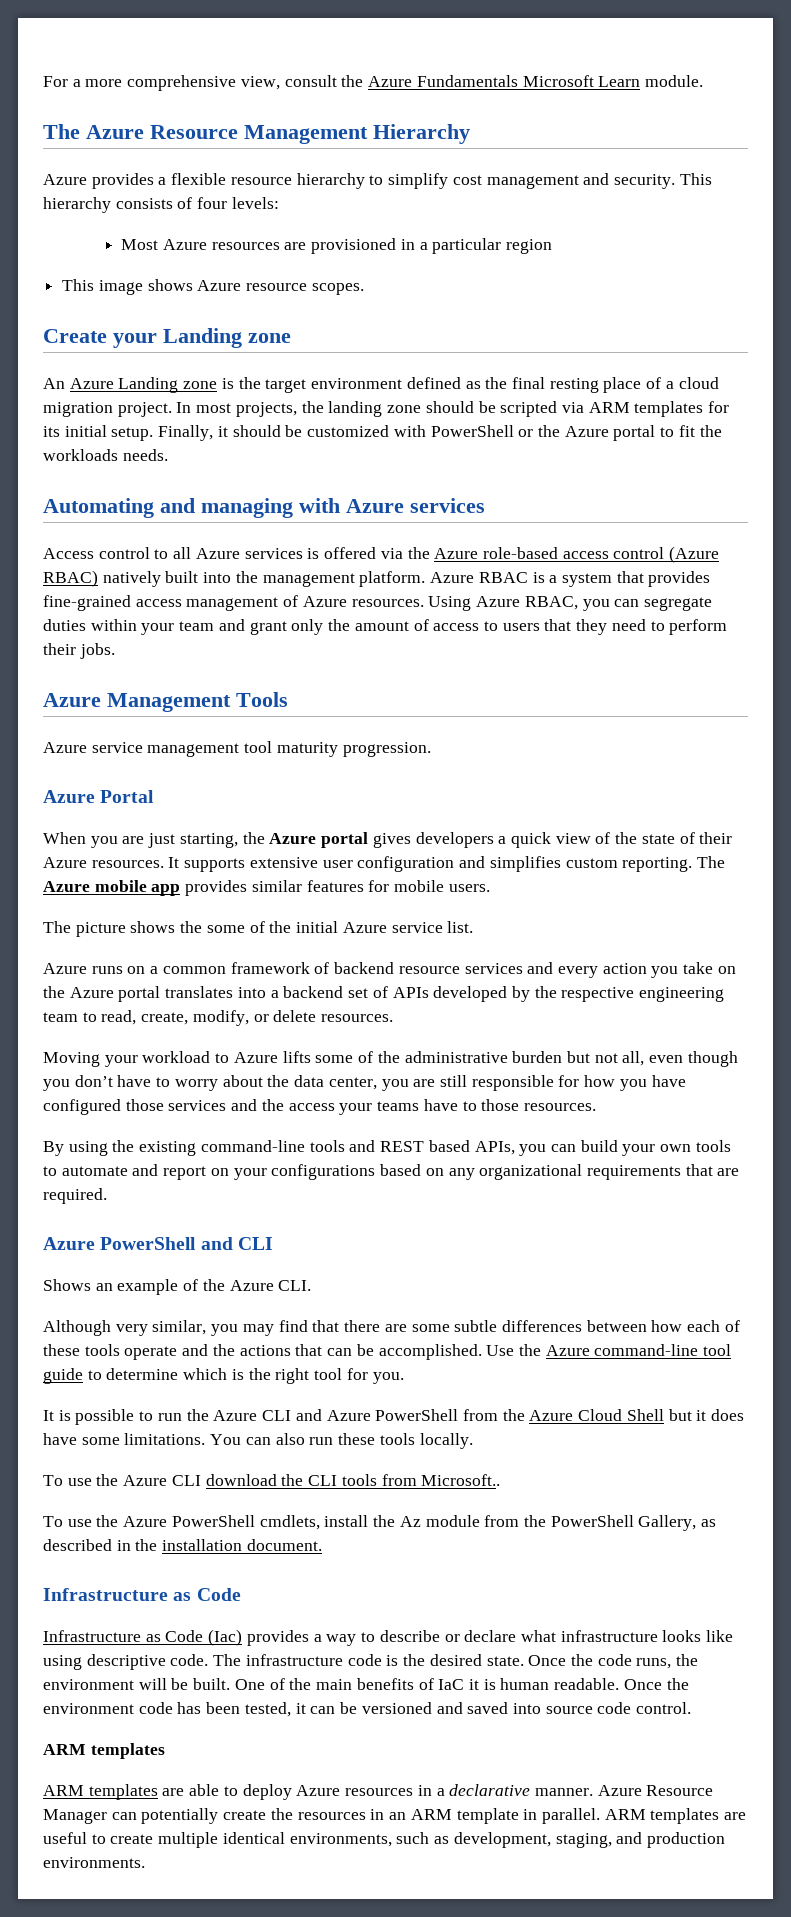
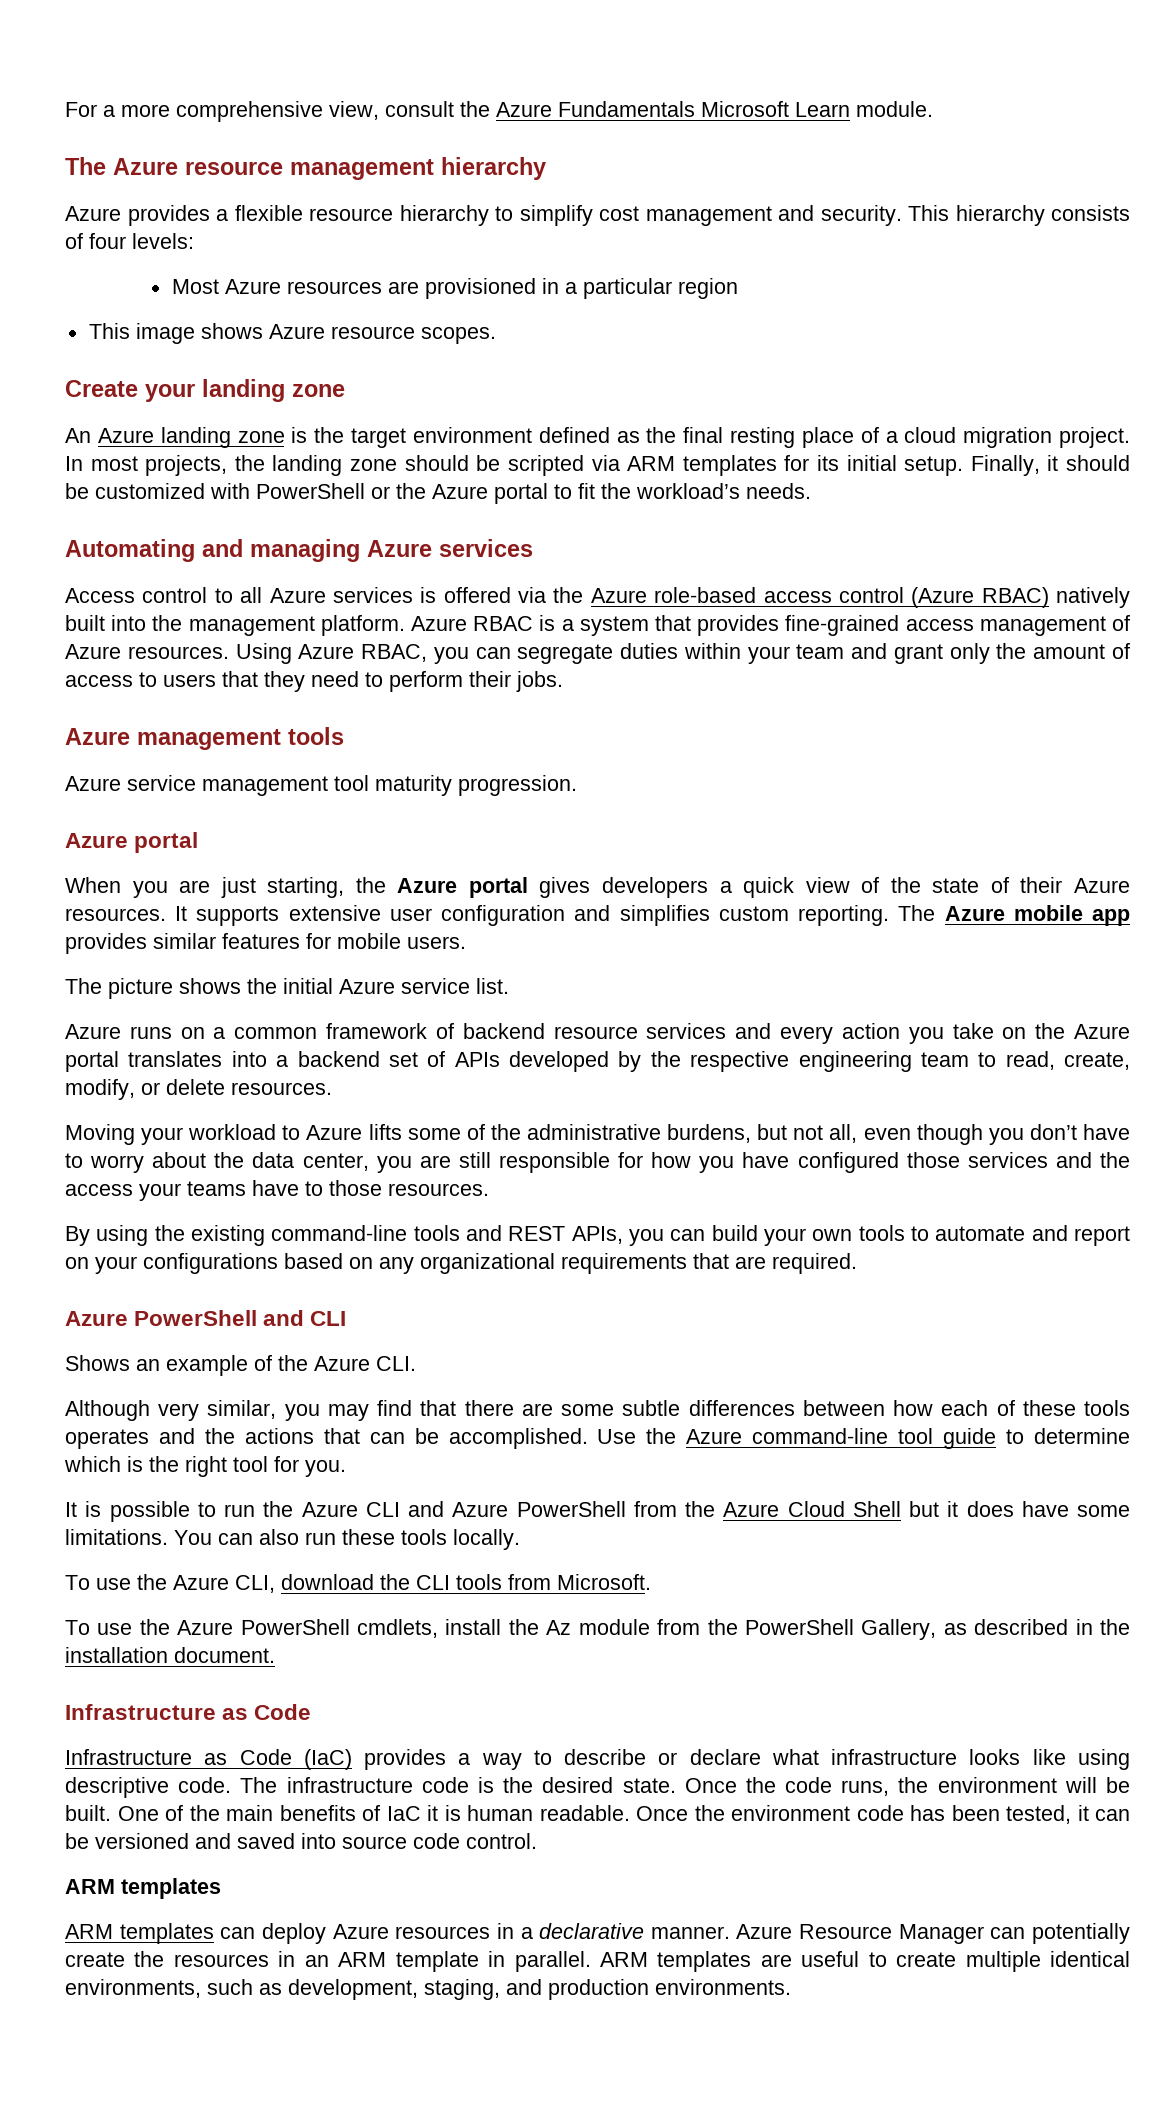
[150,124,470,144] Resource Management Hierarchy -> [185,157,546,180] resource management hierarchy
[163,328,242,348] Landing -> [202,379,285,402] landing
[118,377,179,393] Landing -> [160,427,231,448] landing
[43,449,118,461] workloads -> [636,483,740,499] workload’s
[299,498,340,513] with -> (360, 550) none
[107,692,288,712] Management Tools -> [137,727,344,750] management tools
[100,790,155,803] Portal -> [134,832,199,853] portal
[206,921,292,933] some of the -> (277, 986) none
[512,1051,563,1063] burden -> [667,1124,752,1143] burdens,
[428,1140,470,1152] based -> (566, 1233) none
[124,1346,178,1360] operate -> [65,1429,149,1449] operates
[171,1475,201,1486] CLI -> [235,1575,275,1593] CLI,
[421,1474,501,1486] Microsoft.. -> [557,1574,651,1590] Microsoft.
[208,1629,243,1646] (Iac) -> [303,1749,352,1770] (IaC)
[162,1784,238,1796] are able to -> [220,1927,256,1939] can

